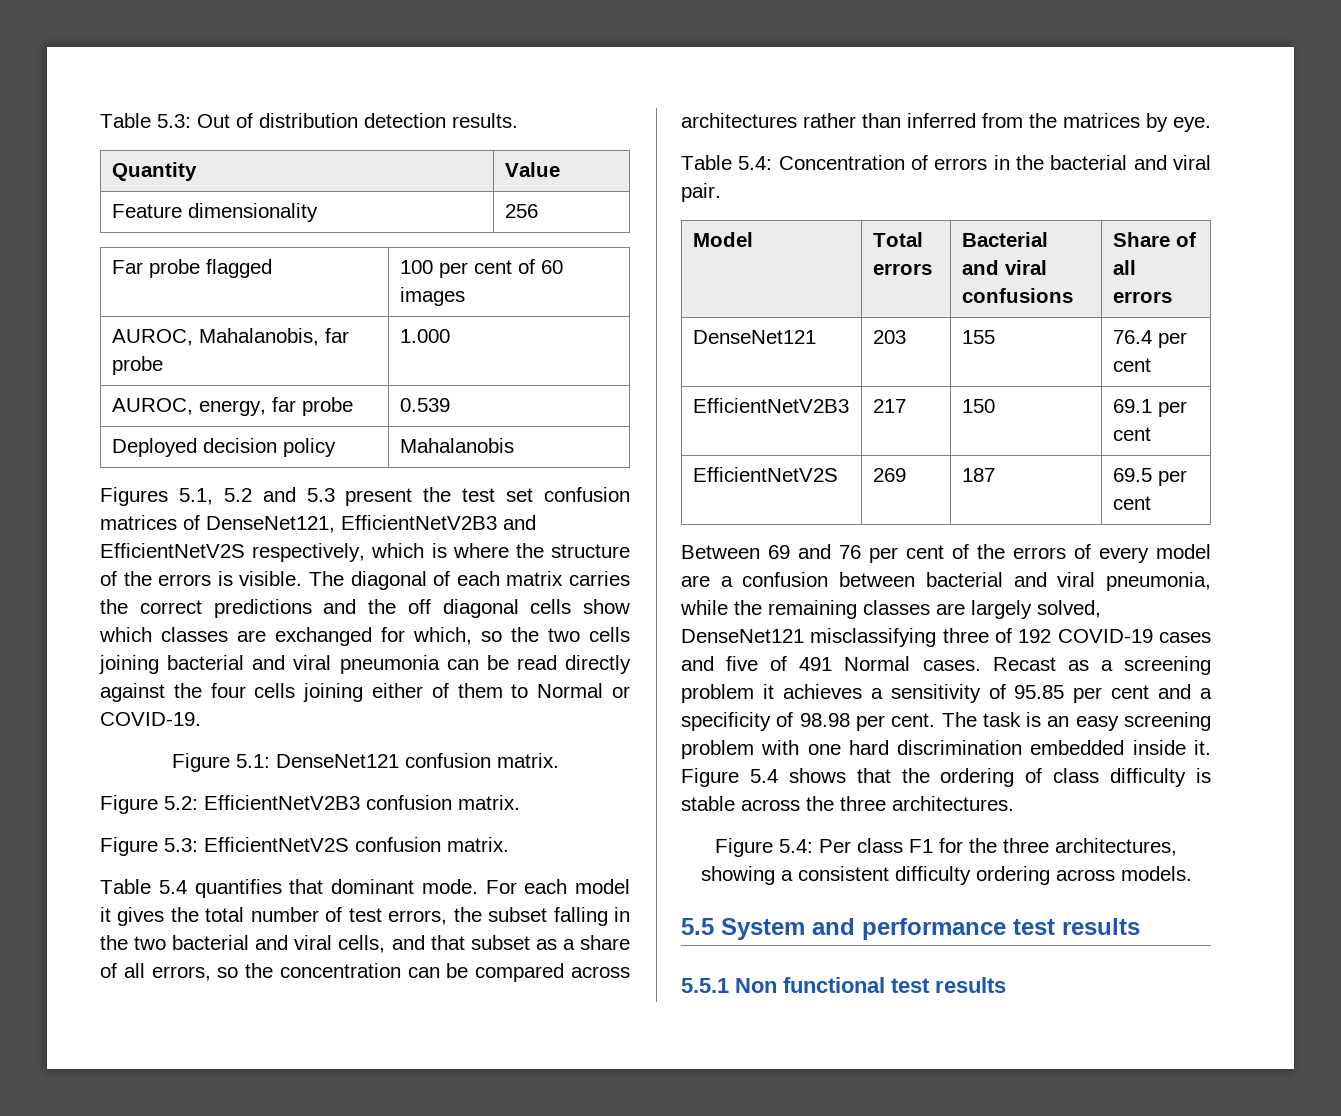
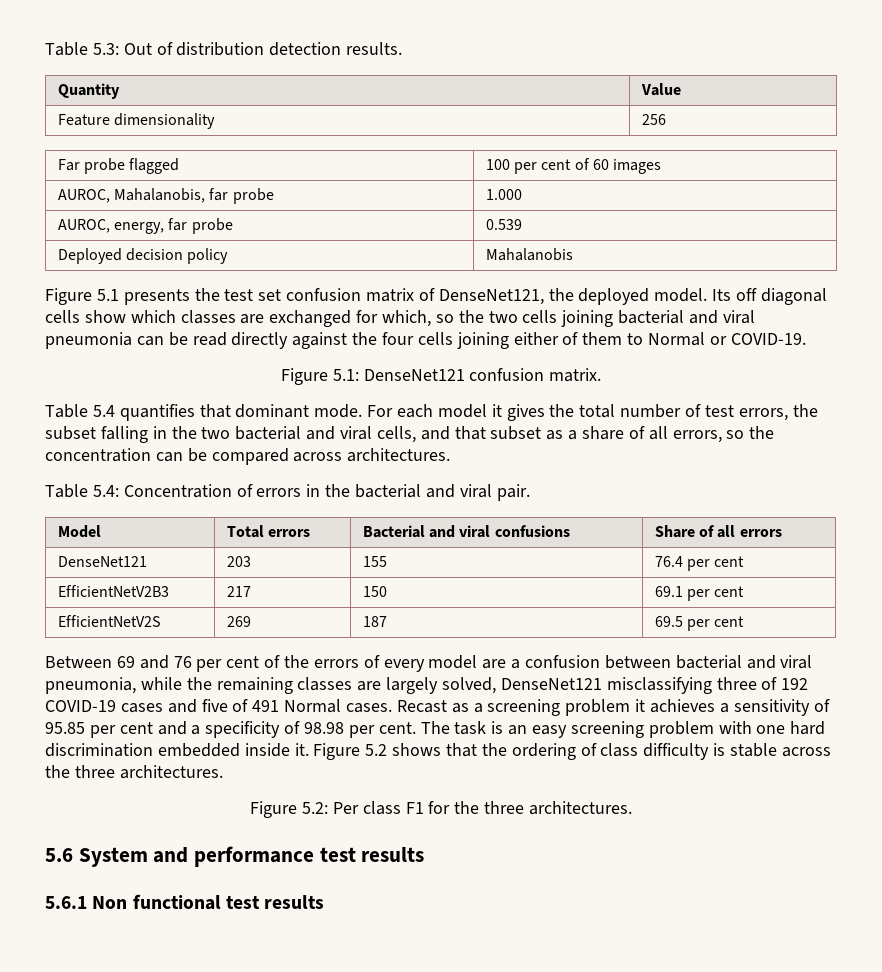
[100,487,413,506] Figures 5.1, 5.2 and 5.3 present -> [45,288,190,305] Figure 5.1 presents
[100,515,177,530] matrices -> [366,288,415,302] matrix
[341,515,536,530] [100,543,630,562] [100,571,631,590] [100,599,396,618] EfficientNetV2B3 and EfficientNetV2S respectively, which is where the structure of the errors is visible. The diagonal of each matrix carries the correct predictions and the -> [548,288,732,305] the deployed model. Its
[100,795,520,814] [100,837,509,856] // Figure 5.2: EfficientNetV2B3 confusion matrix. // Figure 5.3: EfficientNetV2S confusion matrix. -> (602, 375) none
[681,113,1211,132] architectures rather than inferred from the matrices by eye. -> [347,448,451,462] architectures.
[749,769,778,783] 5.4 -> [365,744,388,756] 5.2
[779,839,813,853] 5.4: -> [301,802,328,814] 5.2:
[1055,838,1177,856] [700,866,1192,885] [681,918,714,935] architectures, showing a consistent difficulty ordering across models. // 5.5 -> [528,801,632,815] [45,848,73,862] architectures. // 5.6
[681,978,729,993] 5.5.1 -> [45,896,87,909] 5.6.1

